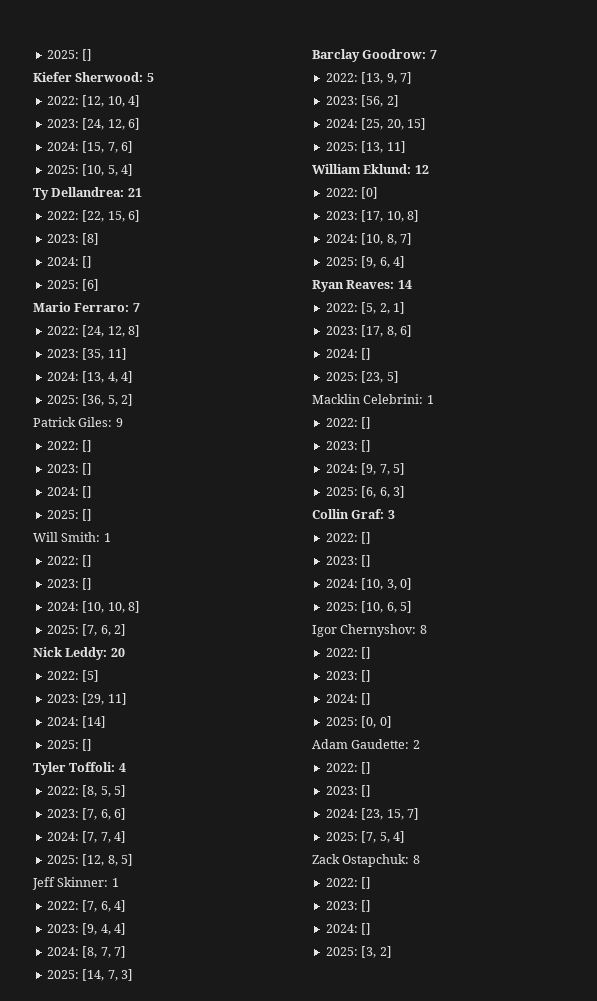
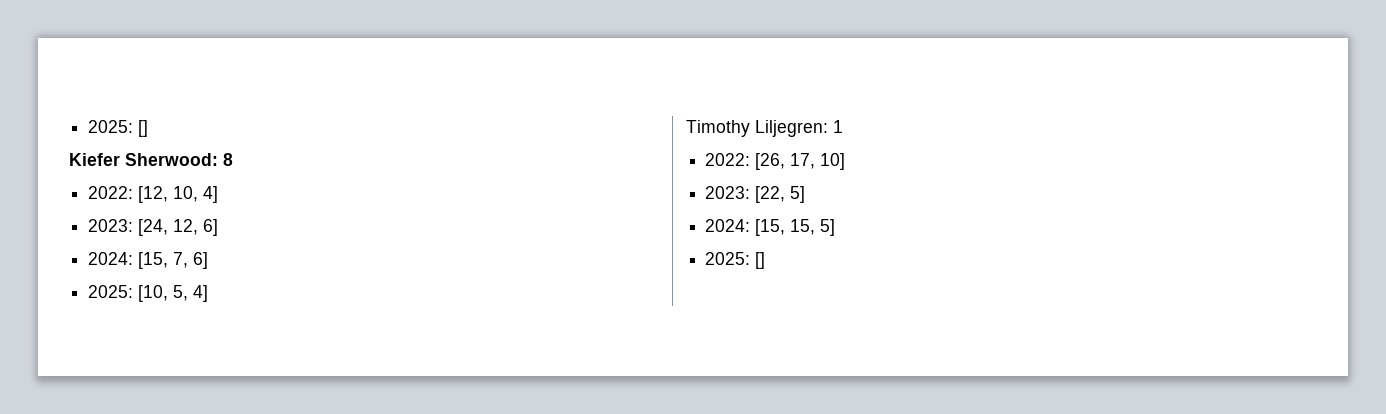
[146,73,154,82] 5 -> [223,153,233,166] 8
[33,187,142,200] [46,210,140,222] [46,233,100,245] [46,256,93,268] [46,279,100,291] [33,302,140,312] [46,325,140,337] [46,348,127,360] [46,371,133,383] [46,394,133,406] [33,417,123,427] [46,440,93,452] [46,463,93,475] [46,486,93,498] [46,509,93,521] [33,532,111,542] [46,555,93,567] [46,578,93,590] [46,601,140,613] [46,624,126,636] [33,647,125,660] [46,670,100,682] [46,693,127,705] [46,716,107,728] [46,739,93,751] [33,762,126,775] [46,785,126,797] [46,808,126,820] [46,831,126,843] [46,854,133,866] [32,877,119,890] [46,900,126,912] [46,923,126,935] [46,946,126,958] [46,969,133,981] [312,49,437,62] [325,72,412,84] [325,95,399,107] [325,118,426,130] [325,141,406,153] [312,164,429,174] [325,187,379,199] [325,210,419,222] [325,233,412,245] [325,256,405,268] [312,280,412,292] [325,302,405,314] [325,325,412,337] [325,348,372,360] [325,371,399,383] [312,394,434,404] [325,417,372,429] [325,440,372,452] [325,463,405,475] [325,486,405,498] [312,509,395,519] [325,532,372,544] [325,555,372,567] [325,578,412,590] [325,601,412,613] [312,624,427,637] [325,647,372,659] [325,670,372,682] [325,693,372,705] [325,716,392,728] [312,739,420,749] [325,762,372,774] [325,785,372,797] [325,808,419,820] [325,831,405,843] [312,854,420,867] [325,877,372,889] [325,900,372,912] [325,923,372,935] [325,946,392,958] Ty Dellandrea: 21 // 2022: [22, 15, 6] // 2023: [8] // 2024: [] // 2025: [6] // Mario Ferraro: 7 // 2022: [24, 12, 8] // 2023: [35, 11] // 2024: [13, 4, 4] // 2025: [36, 5, 2] // Patrick Giles: 9 // 2022: [] // 2023: [] // 2024: [] // 2025: [] // Will Smith: 1 // 2022: [] // 2023: [] // 2024: [10, 10, 8] // 2025: [7, 6, 2] // Nick Leddy: 20 // 2022: [5] // 2023: [29, 11] // 2024: [14] // 2025: [] // Tyler Toffoli: 4 // 2022: [8, 5, 5] // 2023: [7, 6, 6] // 2024: [7, 7, 4] // 2025: [12, 8, 5] // Jeff Skinner: 1 // 2022: [7, 6, 4] // 2023: [9, 4, 4] // 2024: [8, 7, 7] // 2025: [14, 7, 3] // Barclay Goodrow: 7 // 2022: [13, 9, 7] // 2023: [56, 2] // 2024: [25, 20, 15] // 2025: [13, 11] // William Eklund: 12 // 2022: [0] // 2023: [17, 10, 8] // 2024: [10, 8, 7] // 2025: [9, 6, 4] // Ryan Reaves: 14 // 2022: [5, 2, 1] // 2023: [17, 8, 6] // 2024: [] // 2025: [23, 5] // Macklin Celebrini: 1 // 2022: [] // 2023: [] // 2024: [9, 7, 5] // 2025: [6, 6, 3] // Collin Graf: 3 // 2022: [] // 2023: [] // 2024: [10, 3, 0] // 2025: [10, 6, 5] // Igor Chernyshov: 8 // 2022: [] // 2023: [] // 2024: [] // 2025: [0, 0] // Adam Gaudette: 2 // 2022: [] // 2023: [] // 2024: [23, 15, 7] // 2025: [7, 5, 4] // Zack Ostapchuk: 8 // 2022: [] // 2023: [] // 2024: [] // 2025: [3, 2] -> [686,120,843,137] [705,153,846,170] [705,186,806,203] [705,219,836,236] [705,252,766,269] Timothy Liljegren: 1 // 2022: [26, 17, 10] // 2023: [22, 5] // 2024: [15, 15, 5] // 2025: []

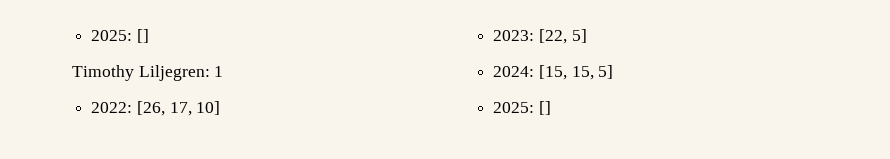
[88,120,149,137] [69,153,233,166] [88,186,219,203] [88,219,219,236] [88,252,209,269] [88,285,209,302] 2025: [] // Kiefer Sherwood: 8 // 2022: [12, 10, 4] // 2023: [24, 12, 6] // 2024: [15, 7, 6] // 2025: [10, 5, 4] -> [91,29,149,43] 2025: []

